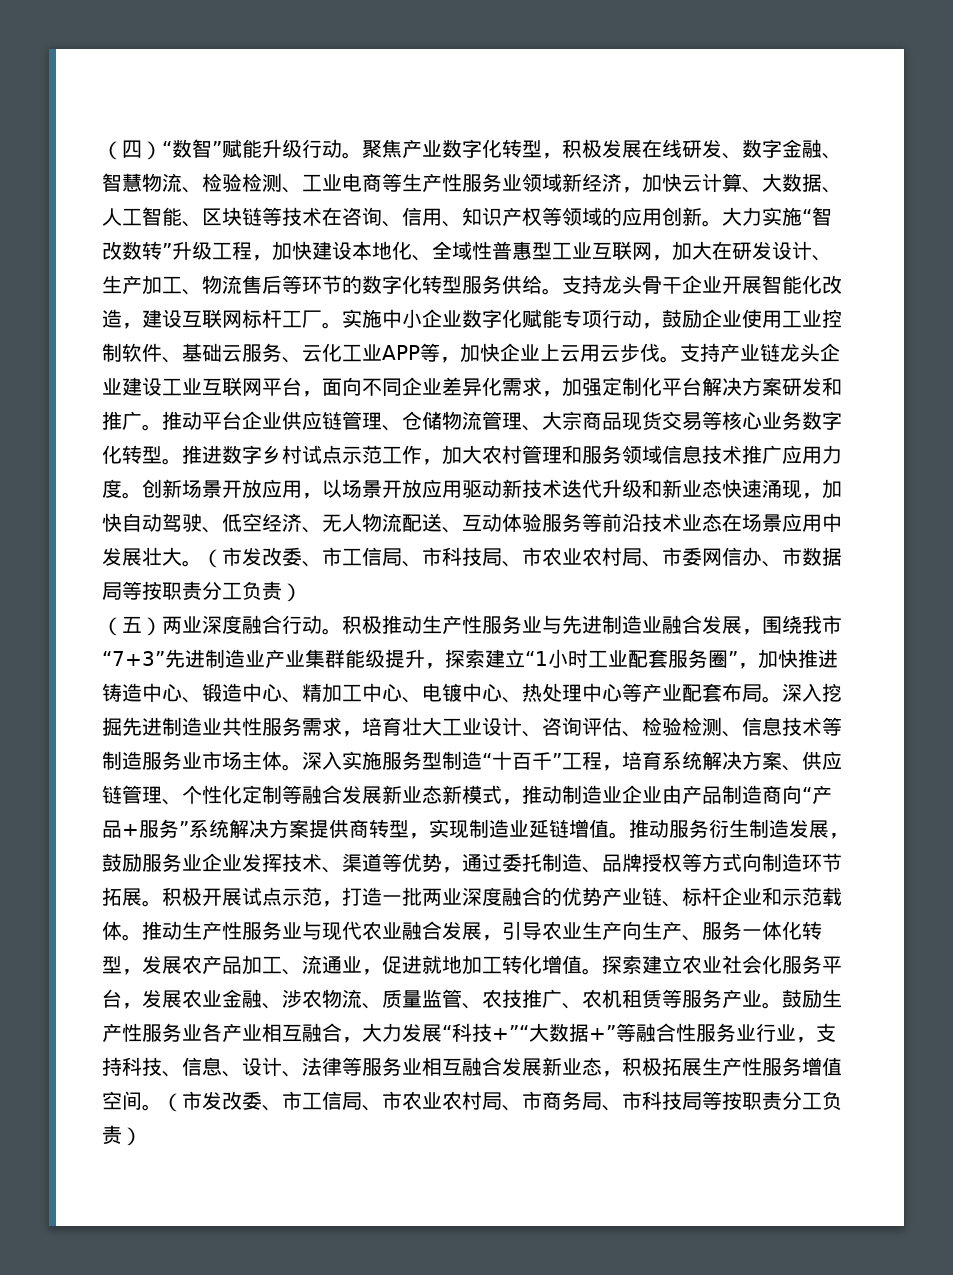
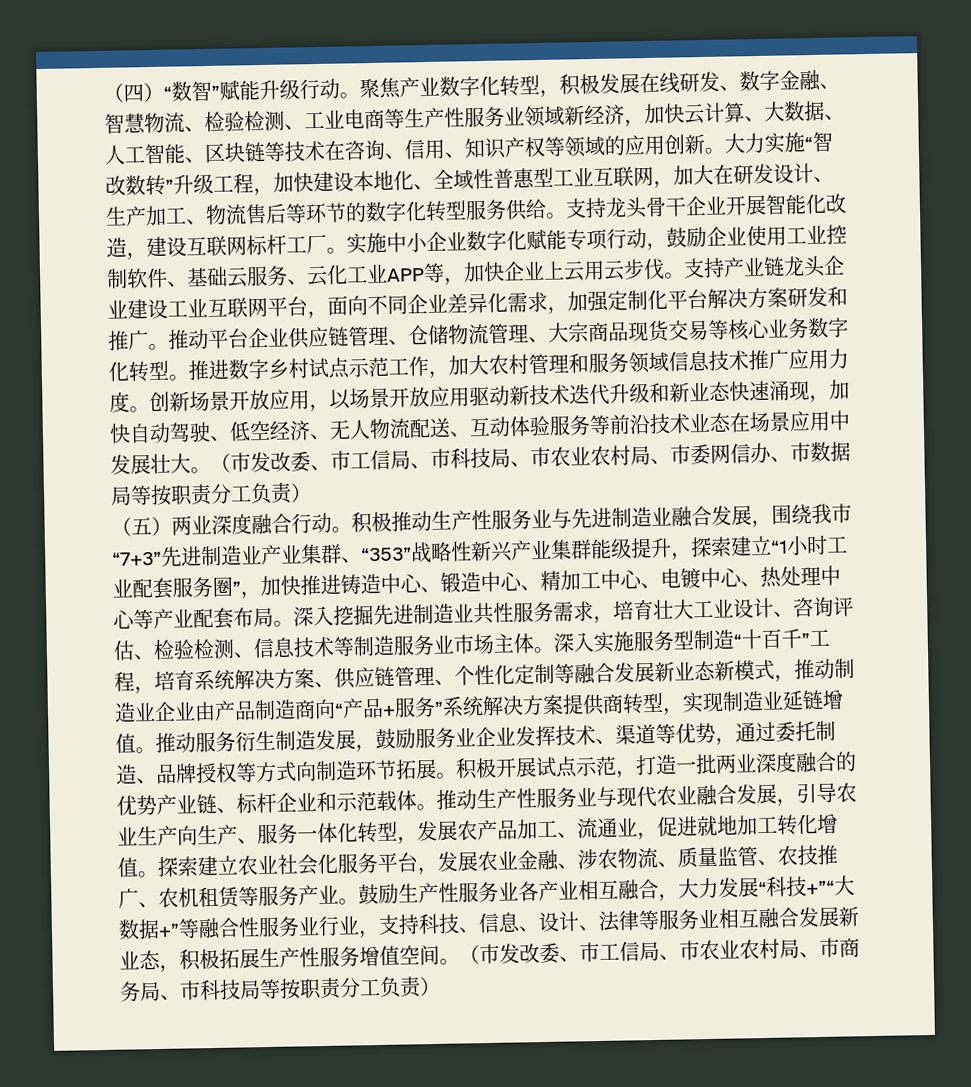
(345, 658) none -> [341,539,592,564] 、“353”战略性新兴产业集群

